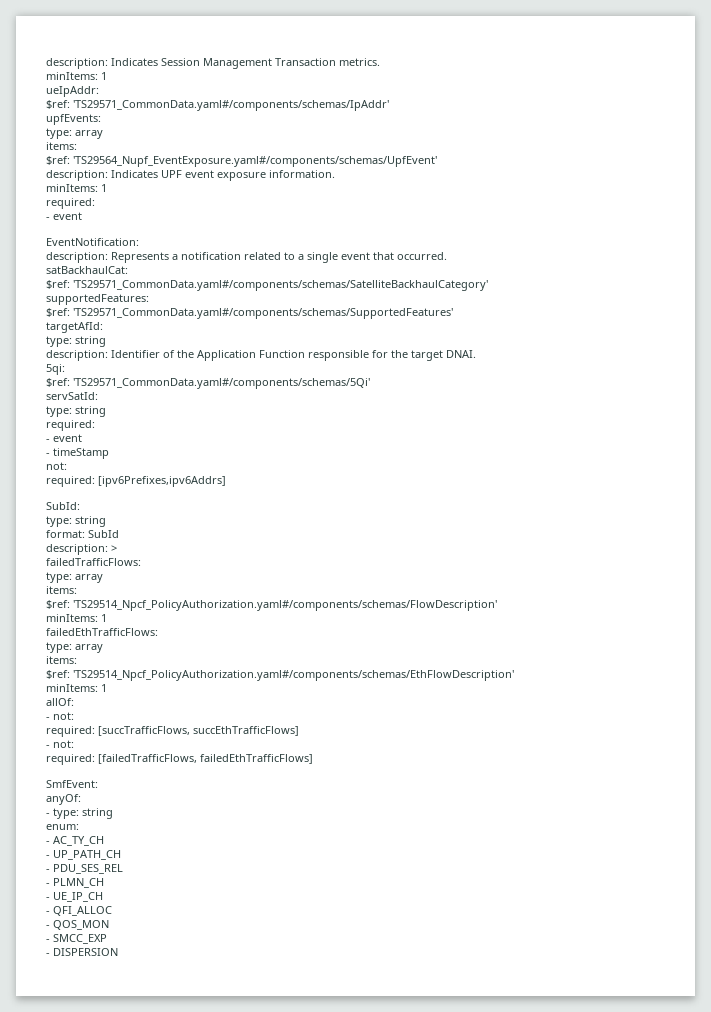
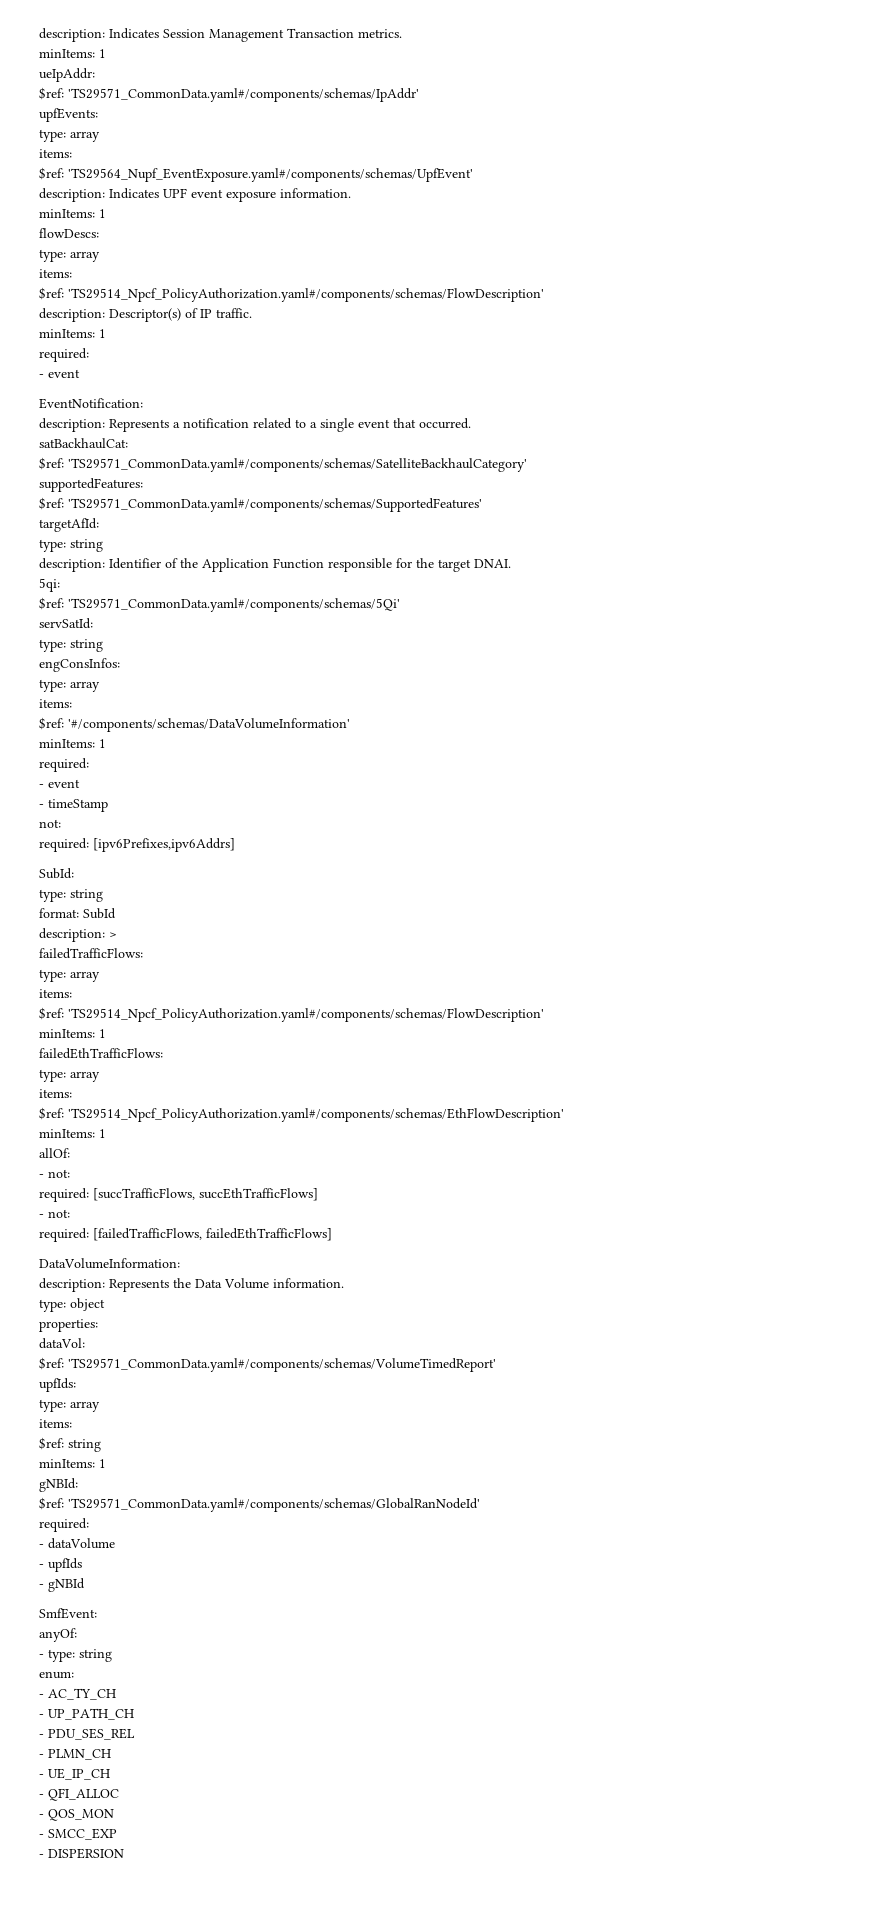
(107, 188) none -> [39,228,99,238] [39,249,100,262] [39,269,72,278] [39,287,544,302] [39,308,252,322] [39,329,106,338] // flowDescs: // type: array // items: // $ref: 'TS29514_Npcf_PolicyAuthorization.yaml#/components/schemas/FlowDescription' // description: Descriptor(s) of IP traffic. // minItems: 1
(106, 411) none -> [39,658,120,672] [39,679,100,692] [39,699,72,708] [39,717,350,732] [39,739,106,748] // engConsInfos: // type: array // items: // $ref: '#/components/schemas/DataVolumeInformation' // minItems: 1
(313, 759) none -> [39,1258,180,1269] [39,1278,344,1292] [39,1298,105,1312] [39,1319,98,1332] [39,1338,85,1349] [39,1357,496,1372] [39,1378,76,1392] [39,1399,100,1412] [39,1419,72,1428] [39,1437,101,1452] [39,1459,106,1468] [39,1478,78,1492] [39,1497,480,1512] [39,1518,89,1532] [39,1538,115,1549] [39,1558,82,1572] [39,1578,85,1592] // DataVolumeInformation: // description: Represents the Data Volume information. // type: object // properties: // dataVol: // $ref: 'TS29571_CommonData.yaml#/components/schemas/VolumeTimedReport' // upfIds: // type: array // items: // $ref: string // minItems: 1 // gNBId: // $ref: 'TS29571_CommonData.yaml#/components/schemas/GlobalRanNodeId' // required: // - dataVolume // - upfIds // - gNBId

